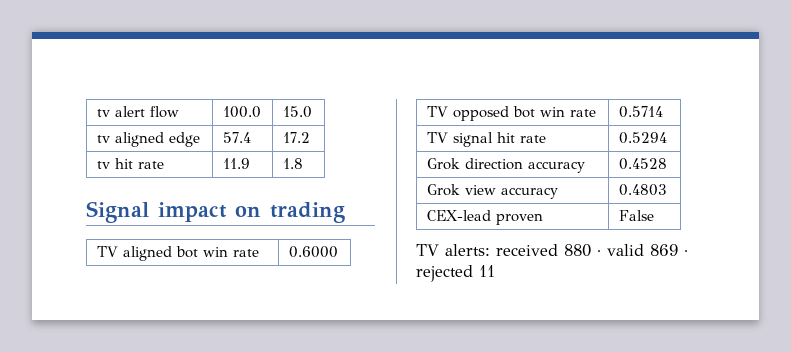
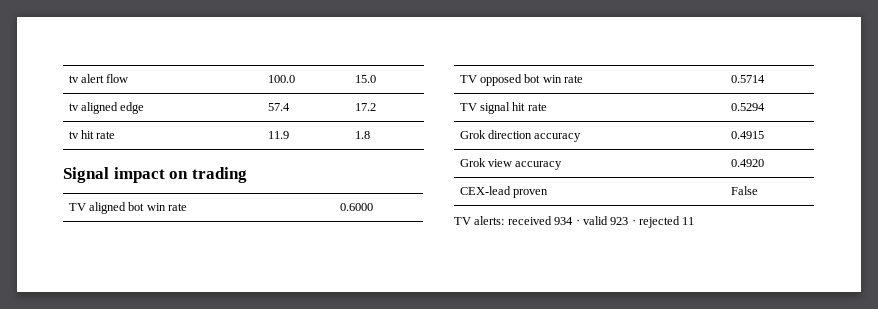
[618,158,667,170] 0.4528 -> [730,131,764,139] 0.4915
[618,184,667,196] 0.4803 -> [730,159,764,167] 0.4920
[564,244,591,257] 880 -> [554,217,574,225] 934
[650,244,678,256] 869 -> [610,217,629,225] 923

